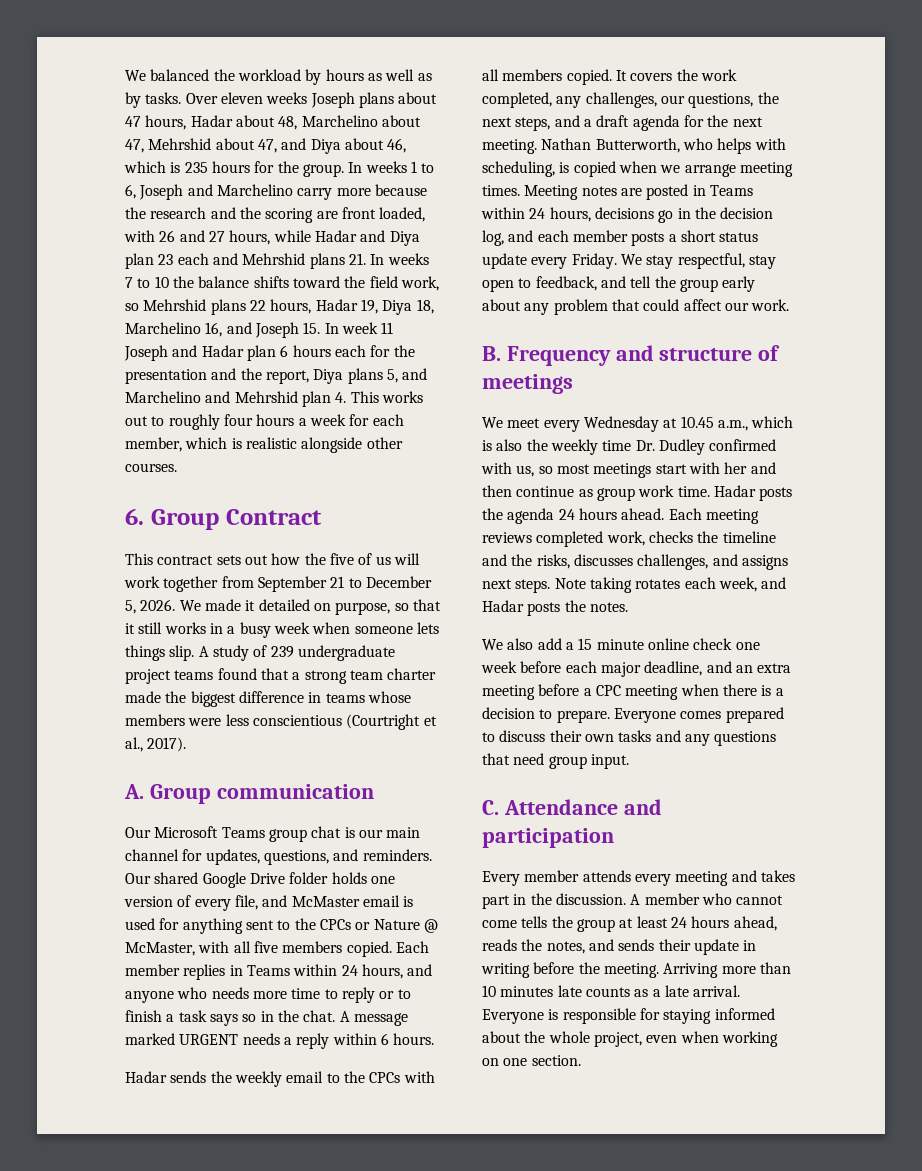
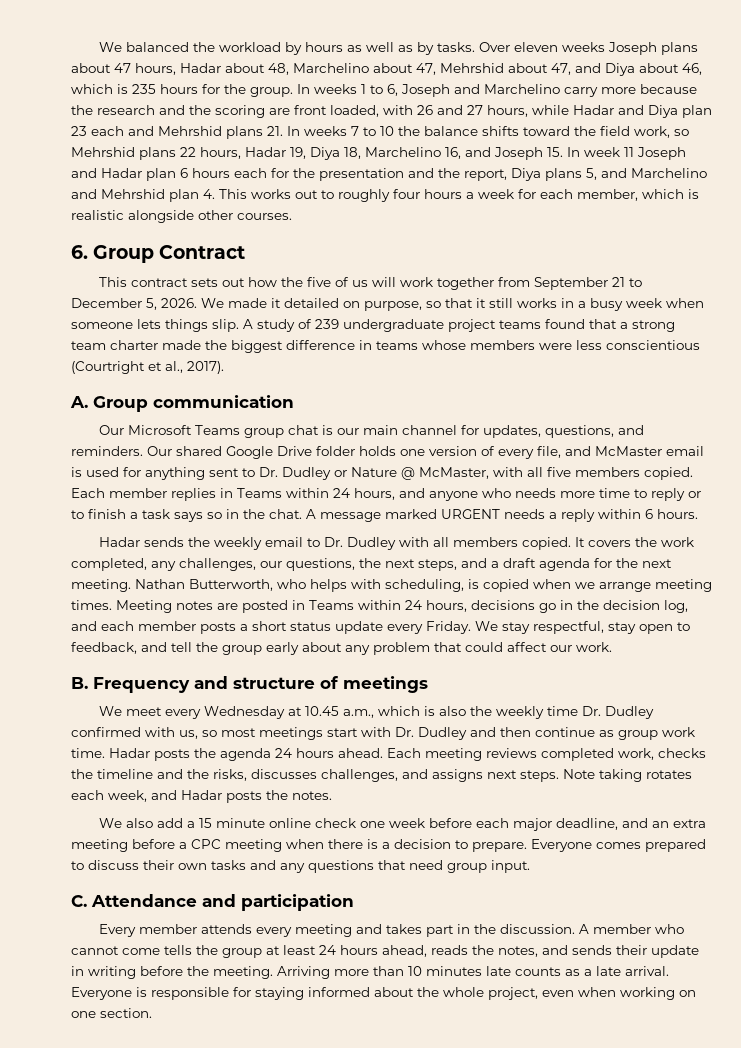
[294,918,351,930] the CPCs -> [259,467,331,480] Dr. Dudley
[343,1071,401,1083] the CPCs -> [323,537,396,550] Dr. Dudley
[724,462,748,474] her -> [395,727,467,740] Dr. Dudley

